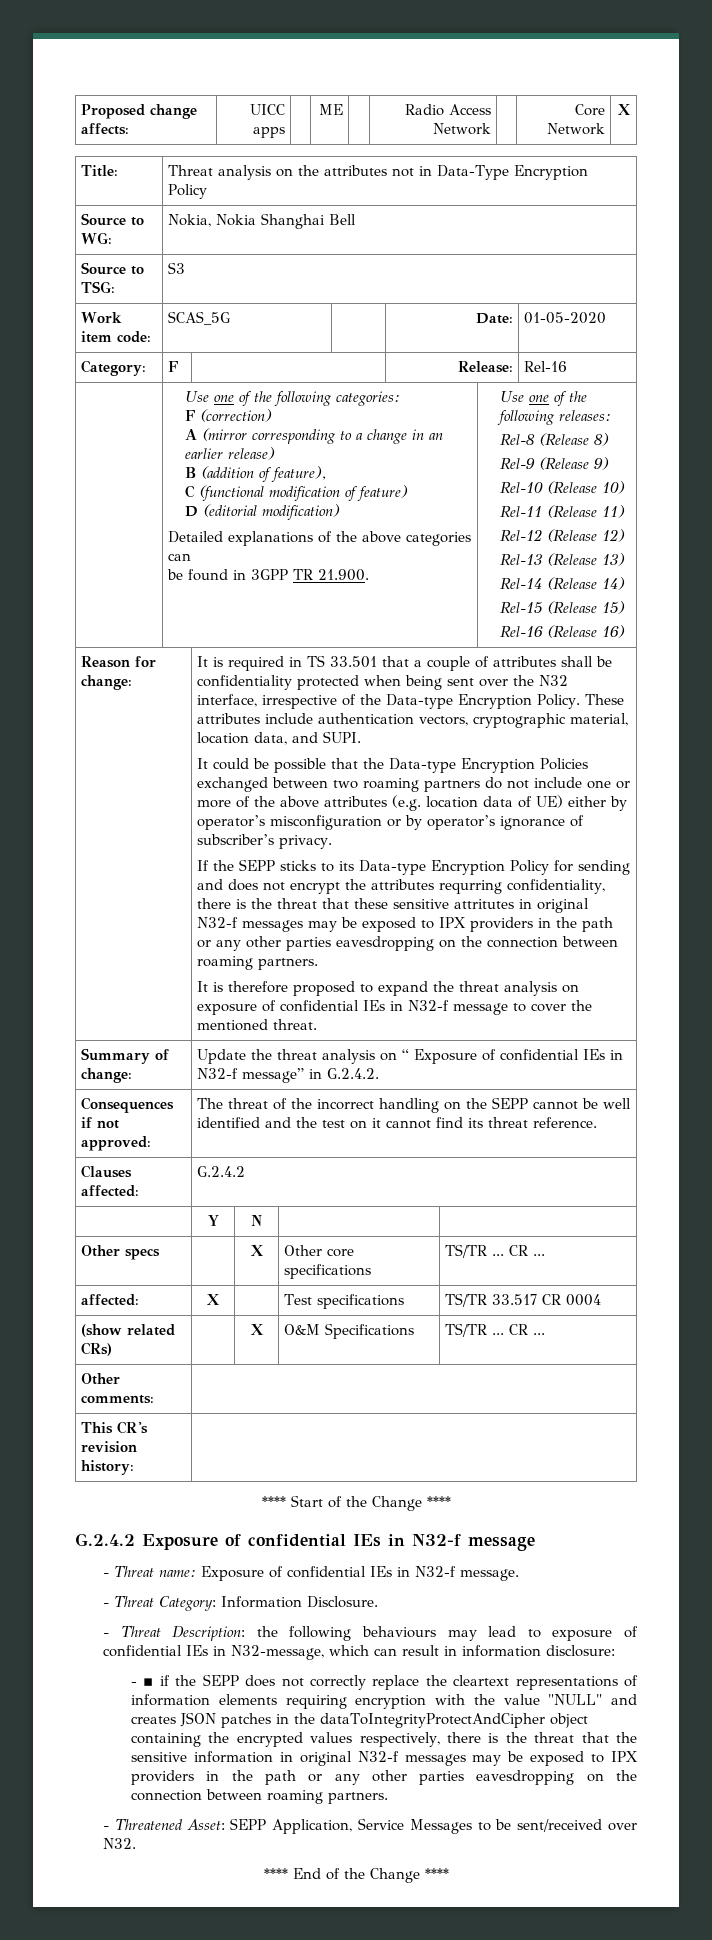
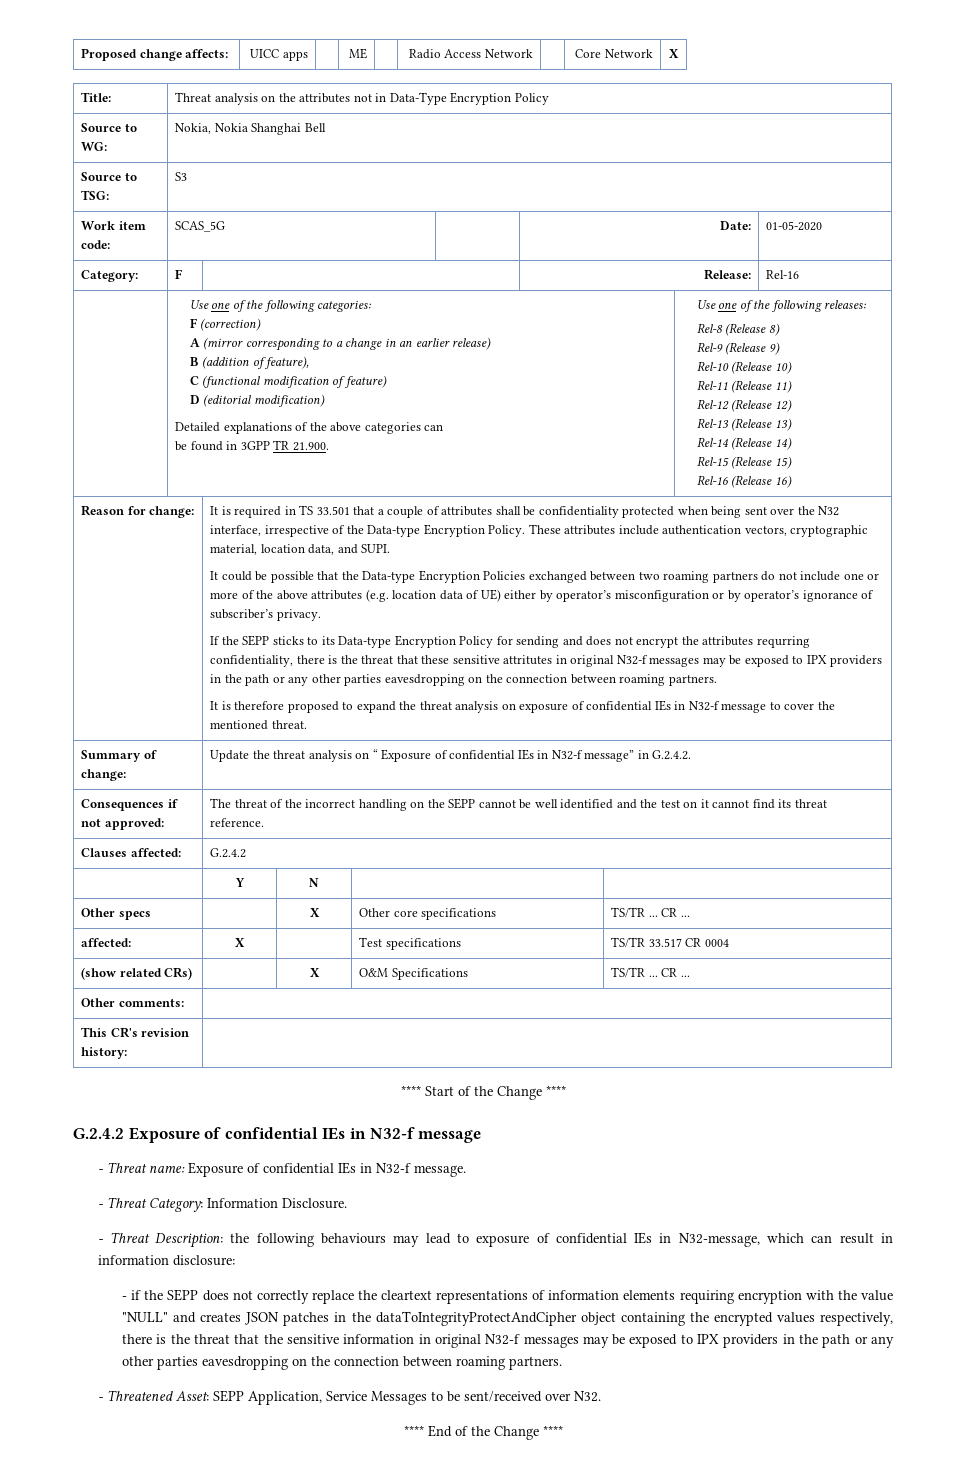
[143,1678,154,1686] ▪ -> (128, 1298) none

